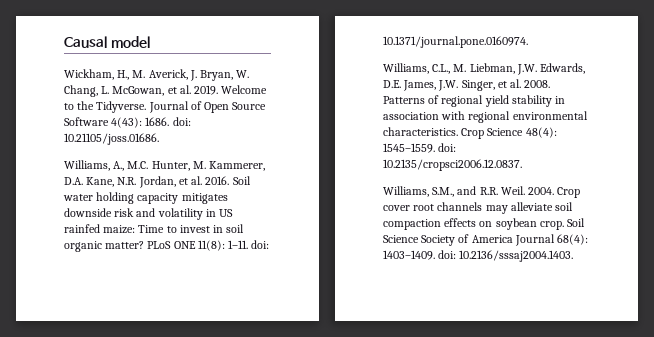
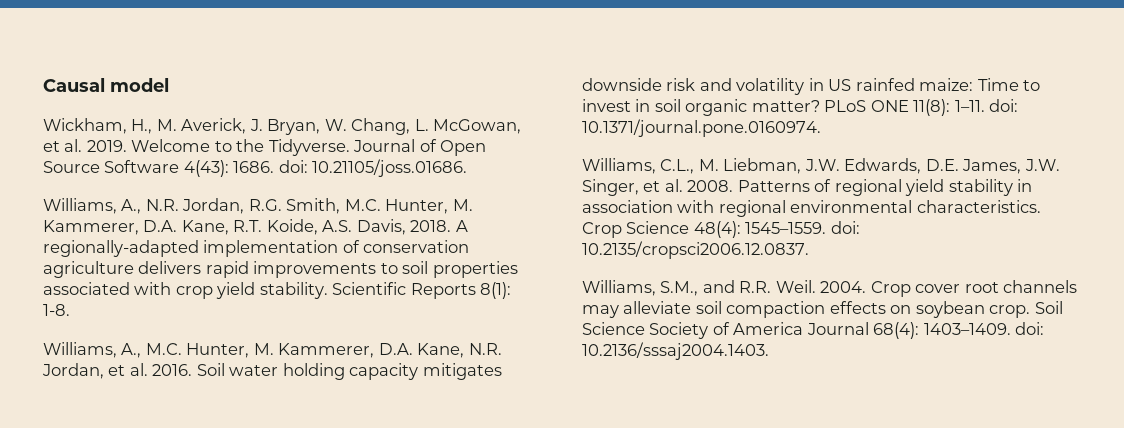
(159, 139) none -> [43,198,473,214] [43,219,468,235] [43,240,470,257] [43,261,518,278] [43,282,512,299] [43,304,70,316] // Williams, A., N.R. Jordan, R.G. Smith, M.C. Hunter, M. Kammerer, D.A. Kane, R.T. Koide, A.S. Davis, 2018. A regionally-adapted implementation of conservation agriculture delivers rapid improvements to soil properties associated with crop yield stability. Scientific Reports 8(1): 1-8.

